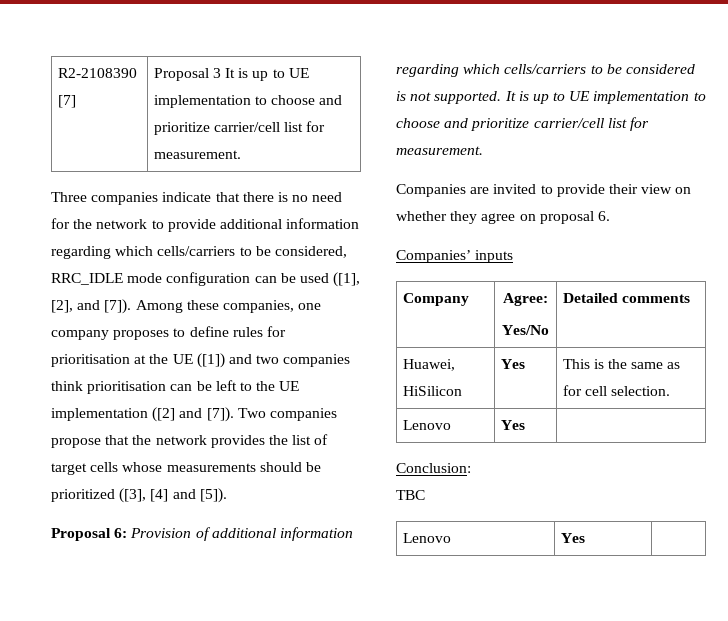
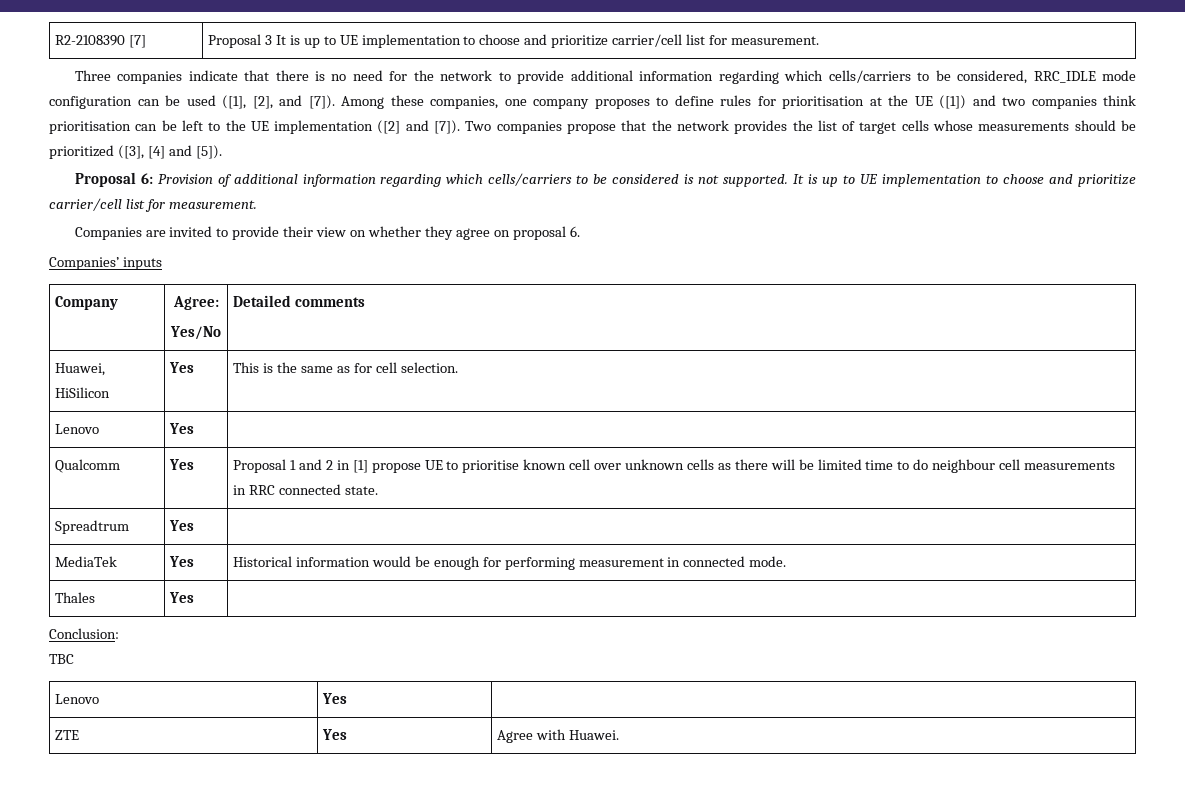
(525, 425) none -> [55,459,121,473] [169,459,195,470] [233,459,1115,473] [233,484,378,495] [55,520,130,534] [169,520,195,531] [55,556,118,567] [169,556,195,567] [233,556,787,570] [55,592,96,603] [169,592,195,603] // Qualcomm | Yes | Proposal 1 and 2 in [1] propose UE to prioritise known cell over unknown cells as there will be limited time to do neighbour cell measurements in RRC connected state. // Spreadtrum | Yes | // MediaTek | Yes | Historical information would be enough for performing measurement in connected mode. // Thales | Yes |
(585, 538) none -> [55,730,80,740] [322,729,348,740] [497,729,619,743] // ZTE | Yes | Agree with Huawei.

